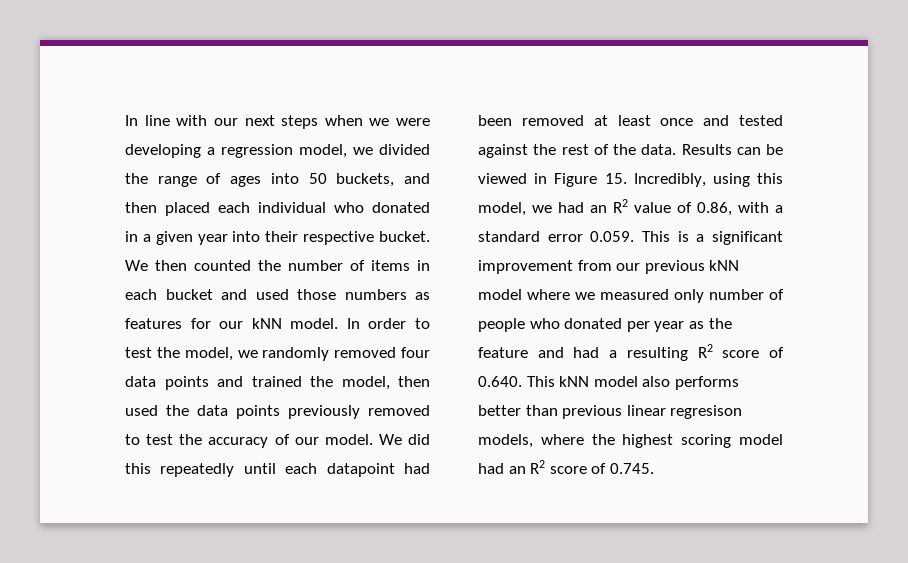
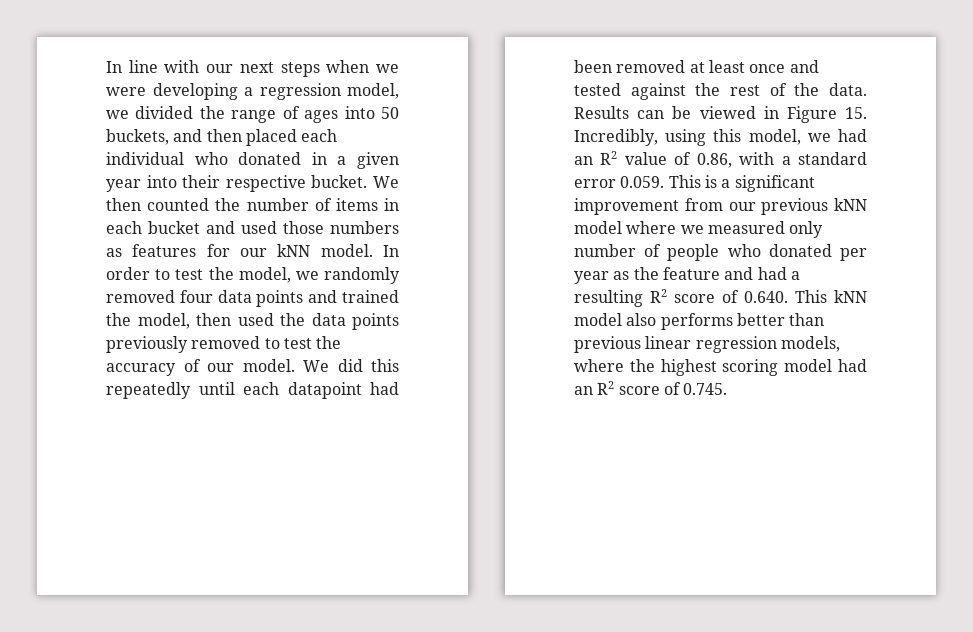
[670,405,743,419] regresison -> [695,336,777,353] regression

